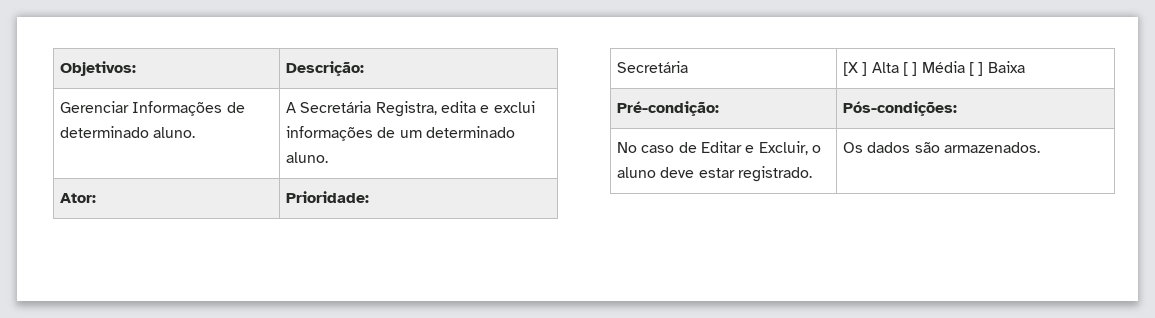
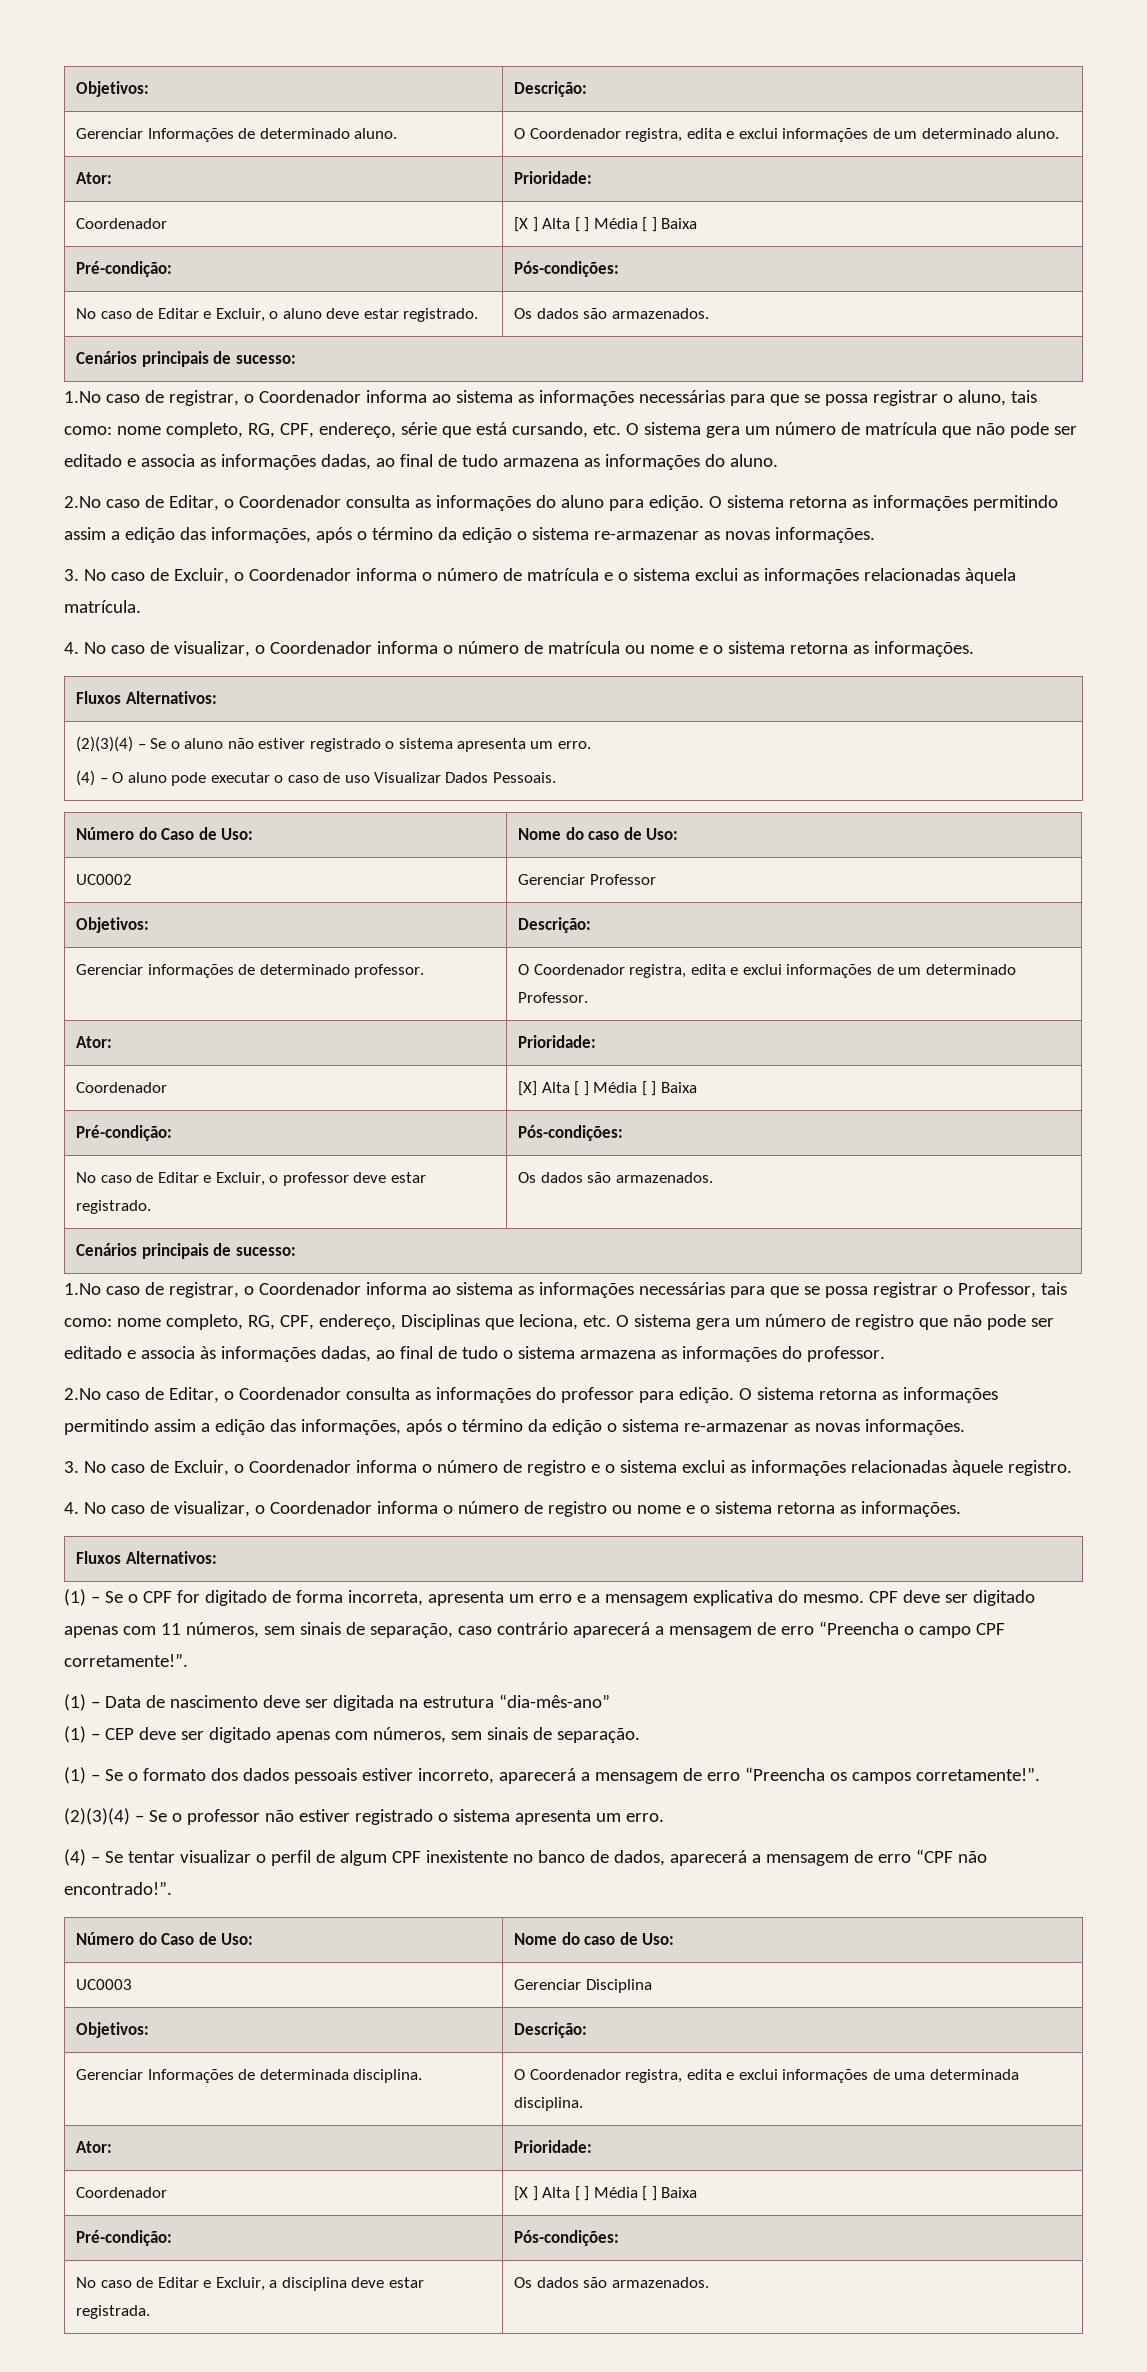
[286,101,437,117] A Secretária Registra, -> [514,128,683,142] O Coordenador registra,
[617,61,689,73] Secretária -> [76,218,168,229] Coordenador
(1040, 147) none -> [76,351,296,367] [64,390,1037,406] [64,422,1077,438] [64,454,778,470] [64,495,1058,511] [64,527,875,543] [64,568,1016,584] [64,600,141,613] [64,641,974,657] [76,691,217,704] [76,736,591,752] [76,770,556,786] [76,827,254,840] [518,827,679,840] [76,874,133,885] [518,874,656,885] [76,917,150,933] [518,917,592,933] [76,964,425,978] [518,964,1016,978] [518,992,589,1003] [76,1036,113,1048] [518,1035,597,1048] [76,1082,168,1093] [518,1081,697,1096] [76,1125,173,1141] [518,1125,624,1141] [76,1172,426,1186] [76,1200,152,1214] [518,1172,713,1183] [76,1243,296,1259] [64,1282,1067,1298] [64,1314,1054,1330] [64,1346,885,1362] [64,1387,998,1403] [64,1419,965,1435] [64,1460,1072,1476] [64,1501,961,1517] [76,1551,217,1564] [64,1589,1035,1606] [64,1621,1005,1638] [64,1653,188,1667] [64,1694,610,1711] [64,1726,640,1743] [64,1767,1040,1784] [64,1808,664,1825] [64,1849,987,1866] [64,1881,172,1895] [76,1932,254,1945] [514,1932,675,1945] [76,1979,133,1990] [514,1979,652,1993] [76,2022,150,2038] [514,2022,588,2038] [76,2069,423,2083] [514,2069,1019,2083] [514,2097,584,2111] [76,2141,113,2153] [514,2140,593,2153] [76,2187,168,2198] [514,2186,698,2201] [76,2230,173,2246] [514,2230,620,2246] [76,2277,424,2291] [76,2305,151,2319] [514,2277,709,2288] // Cenários principais de sucesso: // 1.No caso de registrar, o Coordenador informa ao sistema as informações necessárias para que se possa registrar o aluno, tais como: nome completo, RG, CPF, endereço, série que está cursando, etc. O sistema gera um número de matrícula que não pode ser editado e associa as informações dadas, ao final de tudo armazena as informações do aluno. // 2.No caso de Editar, o Coordenador consulta as informações do aluno para edição. O sistema retorna as informações permitindo assim a edição das informações, após o término da edição o sistema re-armazenar as novas informações. // 3. No caso de Excluir, o Coordenador informa o número de matrícula e o sistema exclui as informações relacionadas àquela matrícula. // 4. No caso de visualizar, o Coordenador informa o número de matrícula ou nome e o sistema retorna as informações. // Fluxos Alternativos: // (2)(3)(4) – Se o aluno não estiver registrado o sistema apresenta um erro. // (4) – O aluno pode executar o caso de uso Visualizar Dados Pessoais. // Número do Caso de Uso: | Nome do caso de Uso: // UC0002 | Gerenciar Professor // Objetivos: | Descrição: // Gerenciar informações de determinado professor. | O Coordenador registra, edita e exclui informações de um determinado Professor. // Ator: | Prioridade: // Coordenador | [X] Alta [ ] Média [ ] Baixa // Pré-condição: | Pós-condições: // No caso de Editar e Excluir, o professor deve estar registrado. | Os dados são armazenados. // Cenários principais de sucesso: // 1.No caso de registrar, o Coordenador informa ao sistema as informações necessárias para que se possa registrar o Professor, tais como: nome completo, RG, CPF, endereço, Disciplinas que leciona, etc. O sistema gera um número de registro que não pode ser editado e associa às informações dadas, ao final de tudo o sistema armazena as informações do professor. // 2.No caso de Editar, o Coordenador consulta as informações do professor para edição. O sistema retorna as informações permitindo assim a edição das informações, após o término da edição o sistema re-armazenar as novas informações. // 3. No caso de Excluir, o Coordenador informa o número de registro e o sistema exclui as informações relacionadas àquele registro. // 4. No caso de visualizar, o Coordenador informa o número de registro ou nome e o sistema retorna as informações. // Fluxos Alternativos: // (1) – Se o CPF for digitado de forma incorreta, apresenta um erro e a mensagem explicativa do mesmo. CPF deve ser digitado apenas com 11 números, sem sinais de separação, caso contrário aparecerá a mensagem de erro “Preencha o campo CPF corretamente!”. // (1) – Data de nascimento deve ser digitada na estrutura “dia-mês-ano” // (1) – CEP deve ser digitado apenas com números, sem sinais de separação. // (1) – Se o formato dos dados pessoais estiver incorreto, aparecerá a mensagem de erro “Preencha os campos corretamente!”. // (2)(3)(4) – Se o professor não estiver registrado o sistema apresenta um erro. // (4) – Se tentar visualizar o perfil de algum CPF inexistente no banco de dados, aparecerá a mensagem de erro “CPF não encontrado!”. // Número do Caso de Uso: | Nome do caso de Uso: // UC0003 | Gerenciar Disciplina // Objetivos: | Descrição: // Gerenciar Informações de determinada disciplina. | O Coordenador registra, edita e exclui informações de uma determinada disciplina. // Ator: | Prioridade: // Coordenador | [X ] Alta [ ] Média [ ] Baixa // Pré-condição: | Pós-condições: // No caso de Editar e Excluir, a disciplina deve estar registrada. | Os dados são armazenados.

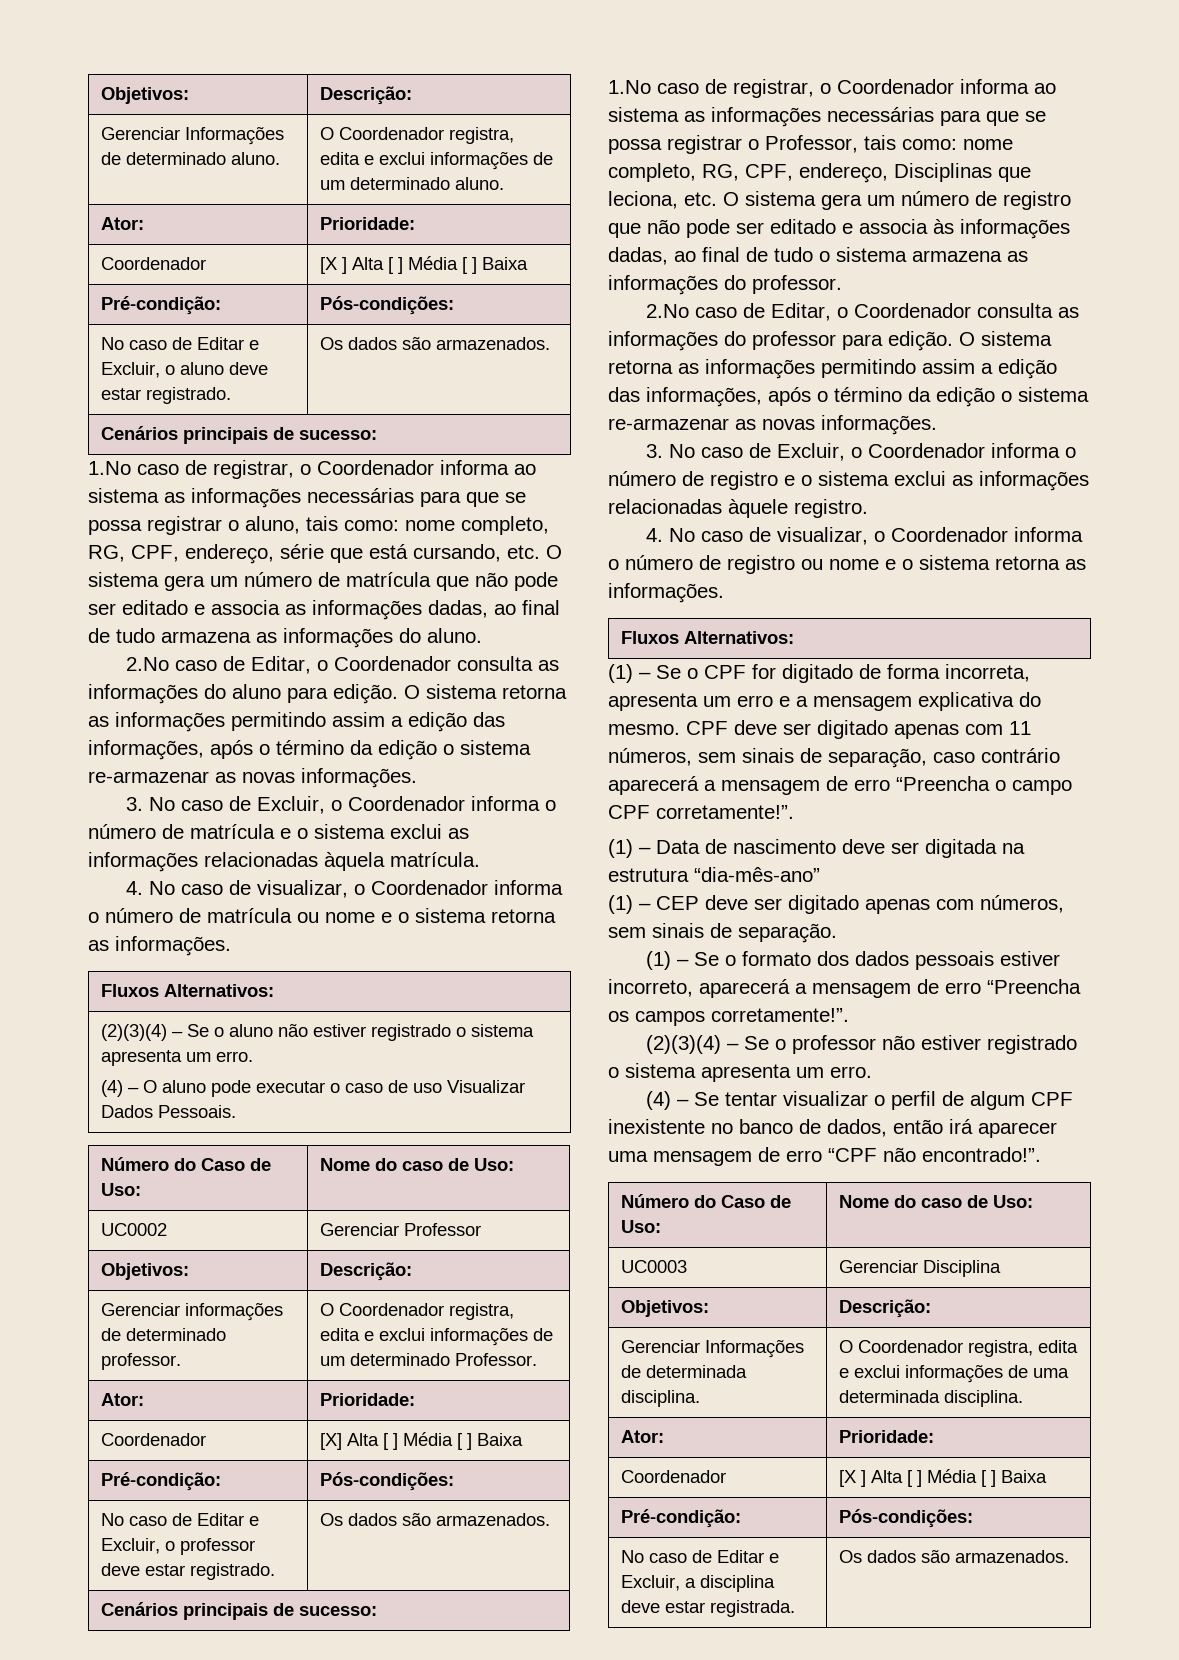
[669,1850,761,1866] aparecerá a -> [893,1119,1057,1138] [608,1151,648,1162] então irá aparecer uma

